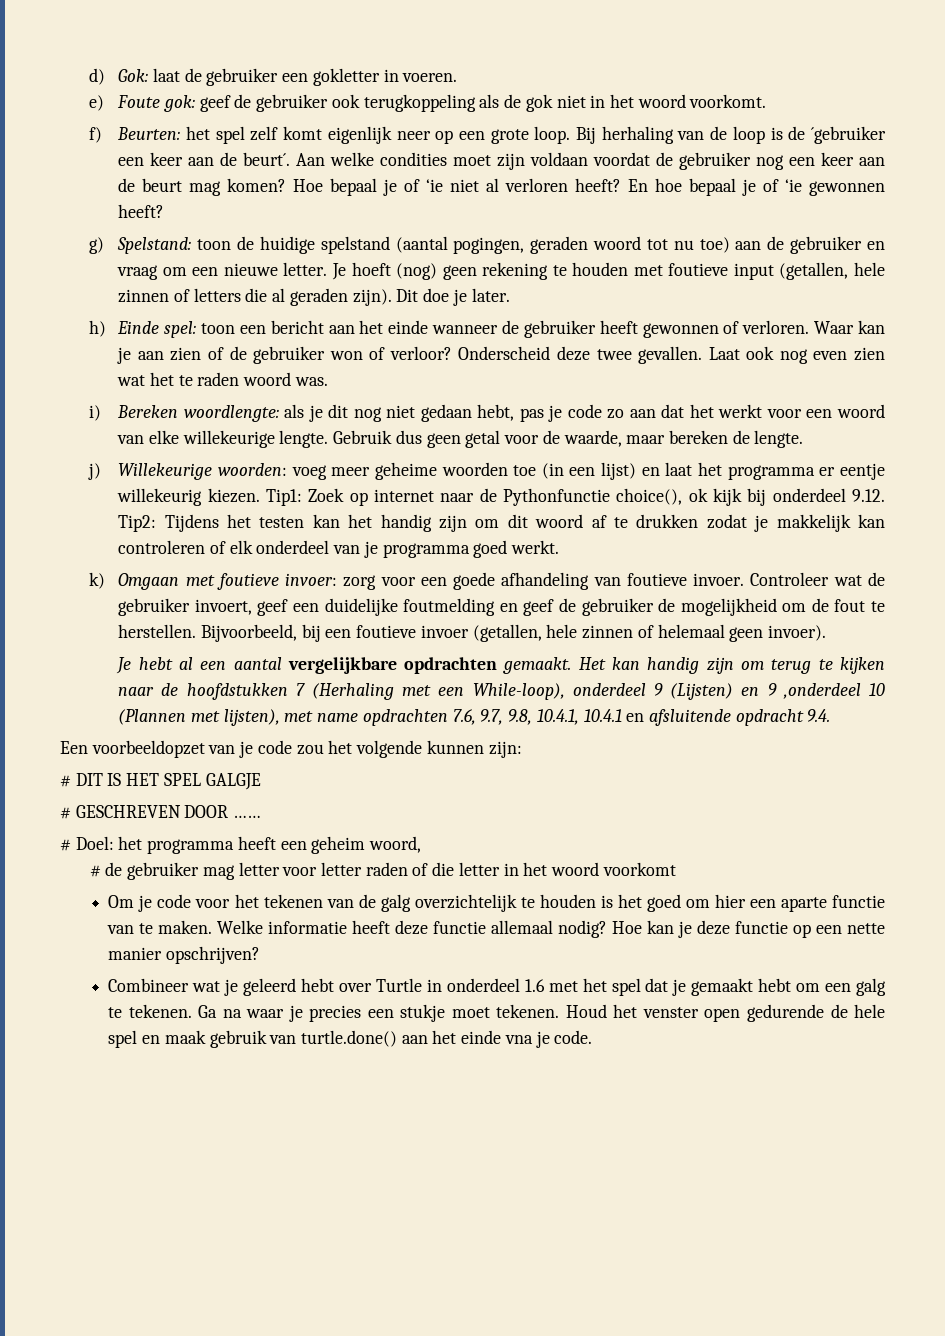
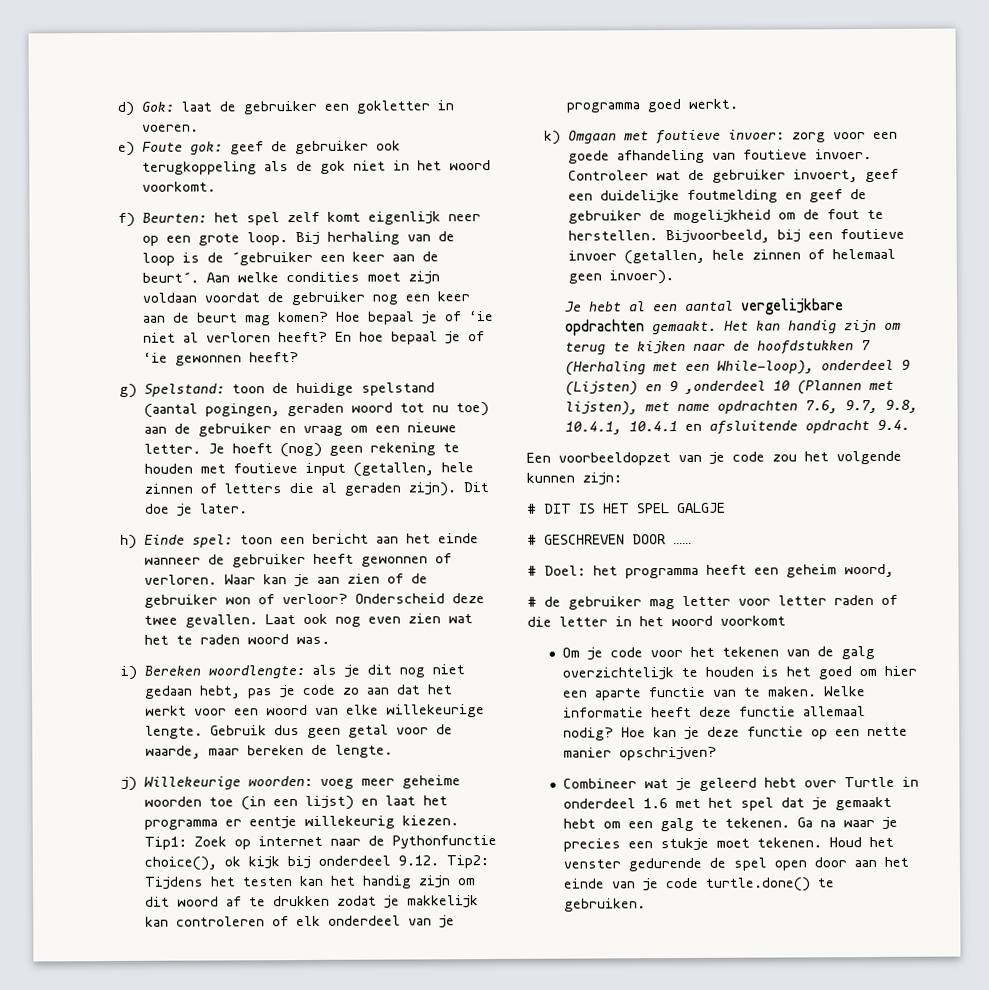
[704,1008,741,1022] open -> (622, 864) none
[854,1004,886,1018] [108,1030,593,1048] hele spel en maak gebruik van turtle.done() aan het einde vna je code. -> [733,856,910,871] [564,877,836,892] [564,898,647,912] spel open door aan het einde van je code turtle.done() te gebruiken.

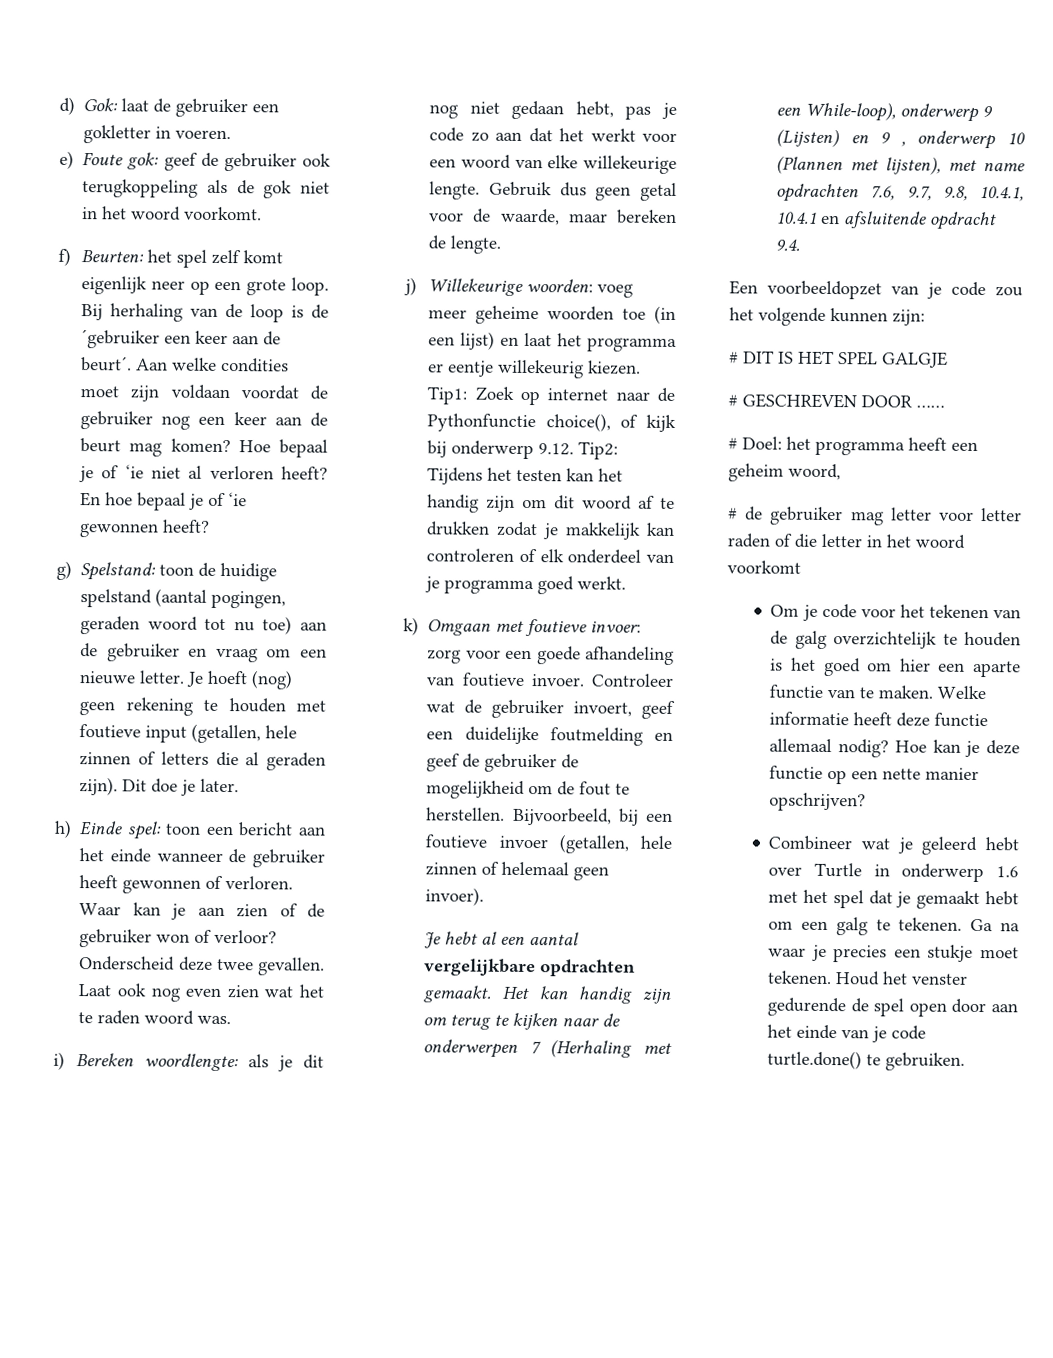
[223,856,241,867] ok -> [620,414,639,428] of
[317,855,391,866] onderdeel -> [451,440,535,460] onderwerp
[756,340,854,355] hoofdstukken -> [423,1039,519,1058] onderwerpen
[820,359,894,371] onderdeel -> [900,103,980,122] onderwerp
[684,380,766,395] ,onderdeel -> [900,130,997,150] , onderwerp
[563,798,637,809] onderdeel -> [901,863,985,883] onderwerp

